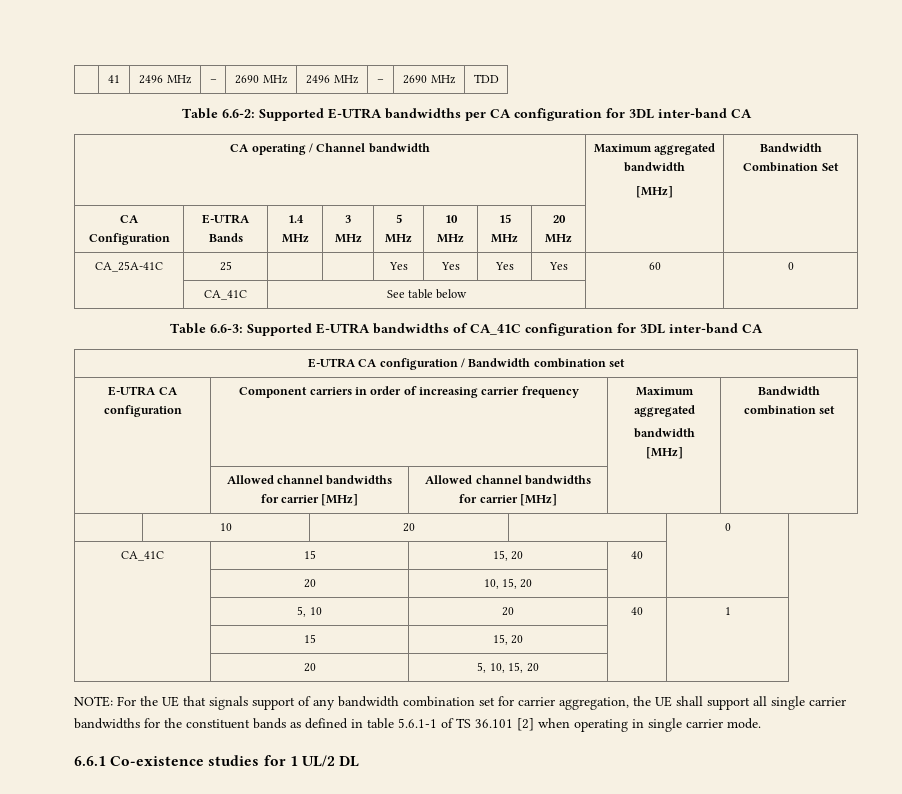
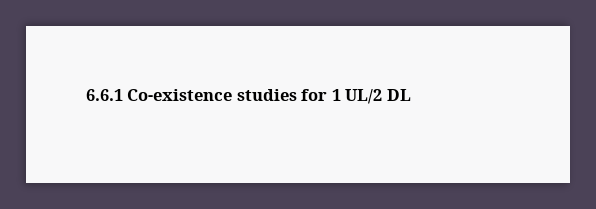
[108,75,120,83] [139,75,192,84] [209,79,217,83] [235,75,288,84] [306,75,359,84] [377,79,384,83] [403,75,456,84] [473,74,499,83] [181,108,752,121] [230,143,430,155] [593,143,716,155] [624,162,685,172] [636,186,673,198] [759,143,822,152] [743,162,839,172] [120,215,139,223] [88,233,170,245] [202,214,250,224] [208,233,243,242] [287,215,304,223] [281,234,309,243] [345,215,351,223] [334,234,362,243] [395,214,402,223] [385,234,412,243] [444,215,458,223] [437,234,464,243] [498,214,511,223] [491,234,518,243] [552,215,566,223] [545,234,572,243] [95,261,163,272] [219,261,232,271] [388,262,408,270] [440,262,460,270] [494,262,514,270] [548,262,568,270] [648,262,661,270] [787,262,794,270] [204,290,247,300] [386,289,468,299] [170,323,763,336] [307,358,626,370] [108,386,178,396] [103,405,182,417] [239,386,579,398] [635,387,694,396] [633,405,695,417] [633,428,695,438] [645,447,683,459] [758,386,820,395] [743,405,836,415] [226,475,393,485] [260,494,359,506] [425,475,591,485] [459,494,557,506] [220,523,232,531] [403,523,416,532] [724,523,731,531] [121,551,164,561] [303,550,316,559] [492,550,524,561] [631,551,643,559] [303,579,316,588] [483,578,533,589] [297,606,322,617] [502,607,514,616] [631,607,643,615] [724,607,731,615] [303,634,316,643] [492,634,524,645] [303,663,316,672] [477,662,539,673] [74,696,846,710] [74,718,761,732] | 41 | 2496 MHz | – | 2690 MHz | 2496 MHz | – | 2690 MHz | TDD // Table 6.6-2: Supported E-UTRA bandwidths per CA configuration for 3DL inter-band CA // CA operating / Channel bandwidth | Maximum aggregated bandwidth // [MHz] | Bandwidth Combination Set // CA Configuration | E-UTRA Bands | 1.4 MHz | 3 MHz | 5 MHz | 10 MHz | 15 MHz | 20 MHz | | // CA_25A-41C | 25 | | | Yes | Yes | Yes | Yes | 60 | 0 // | CA_41C | See table below | | // Table 6.6-3: Supported E-UTRA bandwidths of CA_41C configuration for 3DL inter-band CA // E-UTRA CA configuration / Bandwidth combination set // E-UTRA CA configuration | Component carriers in order of increasing carrier frequency | Maximum aggregated // bandwidth [MHz] | Bandwidth combination set // | Allowed channel bandwidths for carrier [MHz] | Allowed channel bandwidths for carrier [MHz] | | // | 10 | 20 | | 0 // CA_41C | 15 | 15, 20 | 40 | // | 20 | 10, 15, 20 | | // | 5, 10 | 20 | 40 | 1 // | 15 | 15, 20 | | // | 20 | 5, 10, 15, 20 | | // NOTE: For the UE that signals support of any bandwidth combination set for carrier aggregation, the UE shall support all single carrier bandwidths for the constituent bands as defined in table 5.6.1-1 of TS 36.101 [2] when operating in single carrier mode. // -> (86, 95) none

